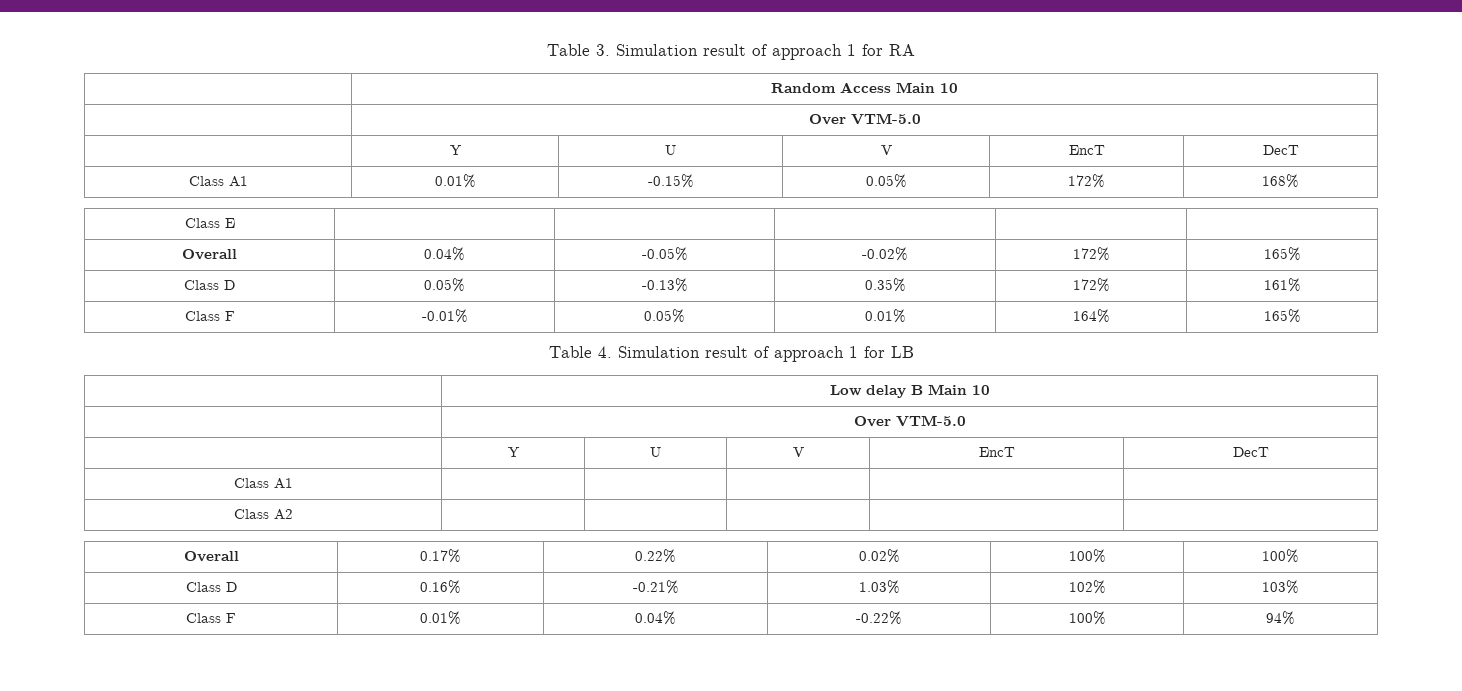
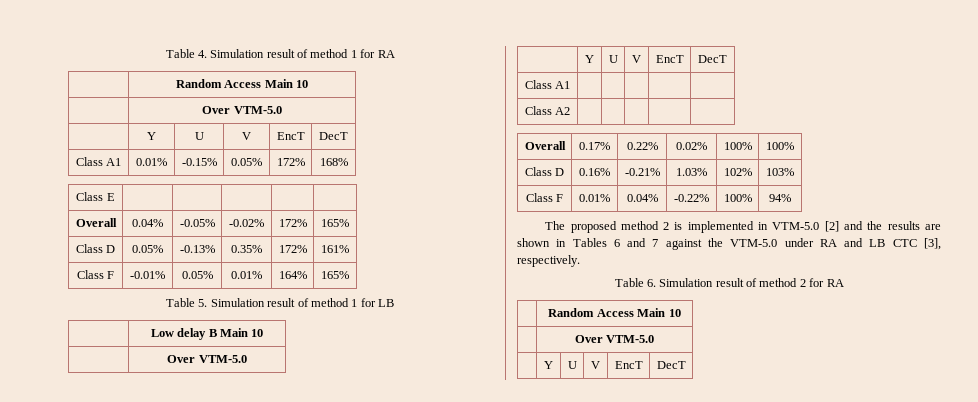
[547,44,842,60] Table 3. Simulation result of approach -> [165,49,349,58] Table 4. Simulation result of method
[597,346,844,362] 4. Simulation result of approach -> [198,298,349,307] 5. Simulation result of method
(1295, 618) none -> [545,221,941,233] [517,238,941,250] [517,255,580,267] [614,278,844,287] [548,308,681,317] [574,335,655,343] [544,361,553,369] [567,361,577,369] [591,361,600,369] [614,361,643,369] [656,361,686,369] // The proposed method 2 is implemented in VTM-5.0 [2] and the results are shown in Tables 6 and 7 against the VTM-5.0 under RA and LB CTC [3], respectively. // Table 6. Simulation result of method 2 for RA // | Random Access Main 10 // | Over VTM-5.0 // | Y | U | V | EncT | DecT

